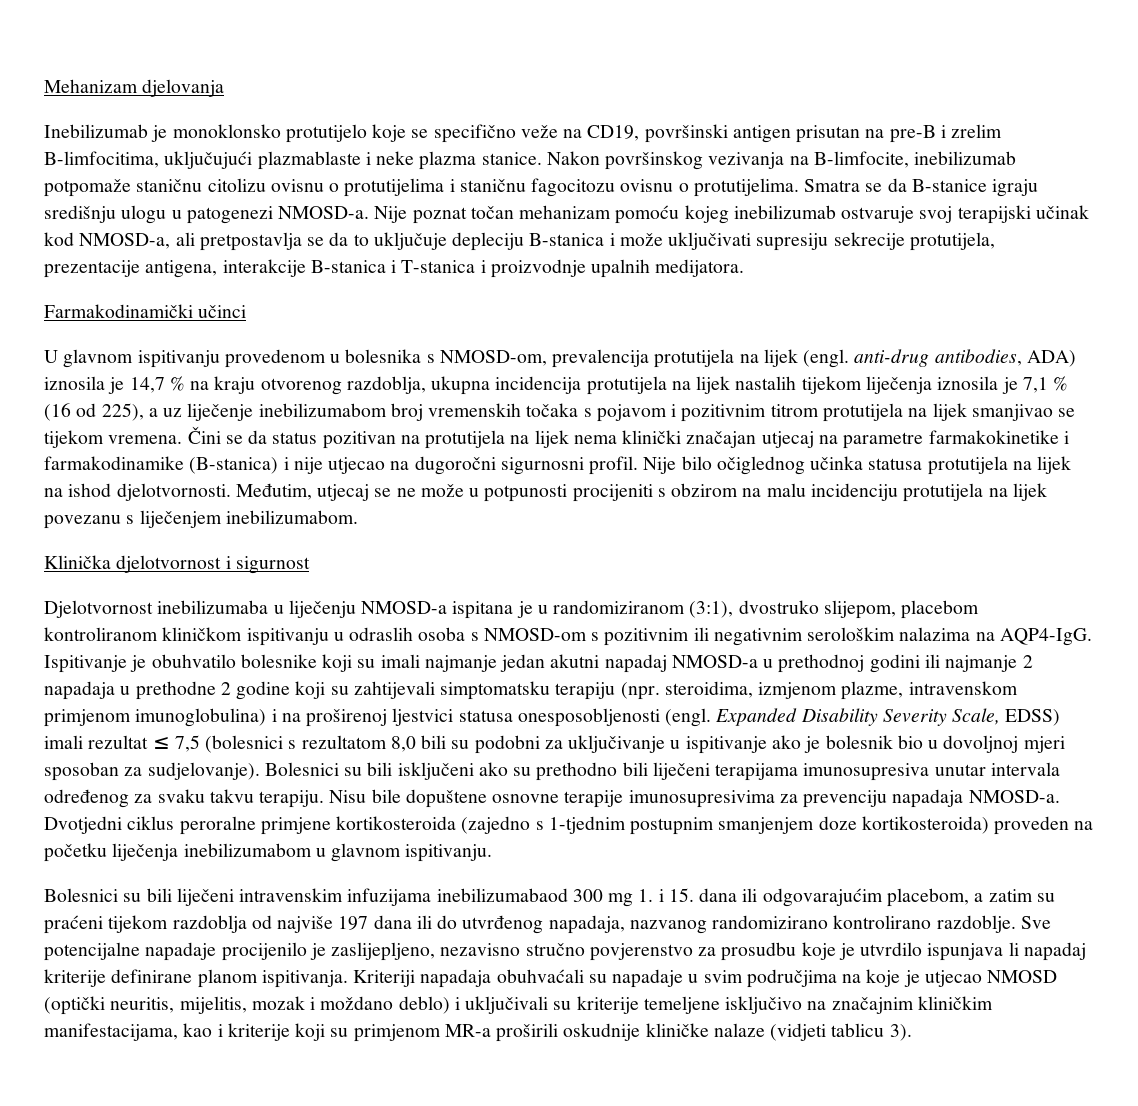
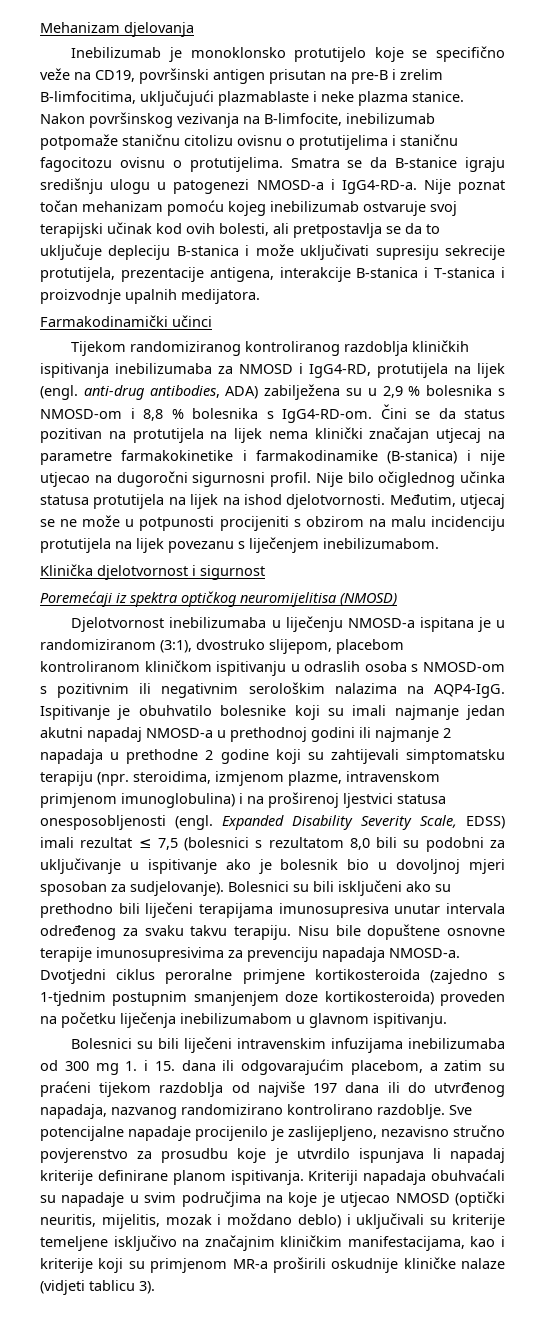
[278,206,370,219] NMOSD-a. -> [256,179,417,194] NMOSD-a i IgG4-RD-a.
[79,233,171,249] NMOSD-a, -> [186,223,269,236] ovih bolesti,
[44,349,650,368] U glavnom ispitivanju provedenom u bolesnika s NMOSD-om, prevalencija -> [71,340,470,356] [40,363,371,378] Tijekom randomiziranog kontroliranog razdoblja kliničkih ispitivanja inebilizumaba za NMOSD i IgG4-RD,
[44,376,1069,395] [44,403,1076,422] [44,430,183,448] iznosila je 14,7 % na kraju otvorenog razdoblja, ukupna incidencija protutijela na lijek nastalih tijekom liječenja iznosila je 7,1 % (16 od 225), a uz liječenje inebilizumabom broj vremenskih točaka s pojavom i pozitivnim titrom protutijela na lijek smanjivao se tijekom vremena. -> [264,384,506,400] [40,408,372,423] zabilježena su u 2,9 % bolesnika s NMOSD-om i 8,8 % bolesnika s IgG4-RD-om.
(310, 565) none -> [40,591,397,607] // Poremećaji iz spektra optičkog neuromijelitisa (NMOSD)
[436,888,568,902] inebilizumabaod -> [407,1038,505,1049] [40,1060,58,1071] inebilizumaba od

